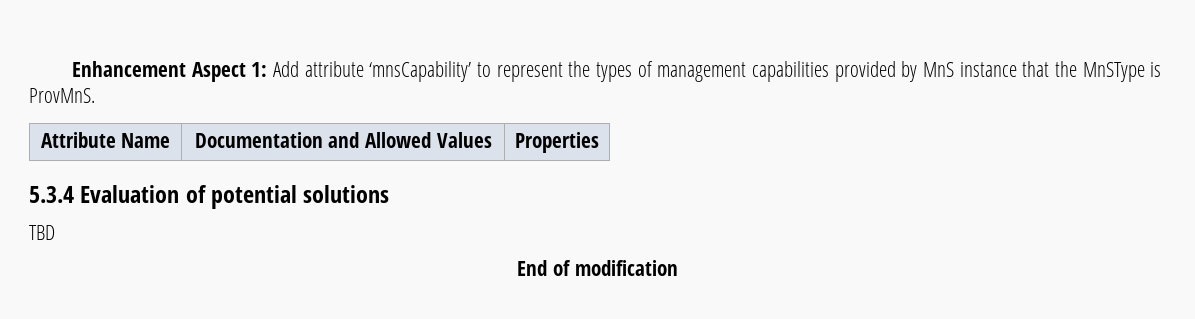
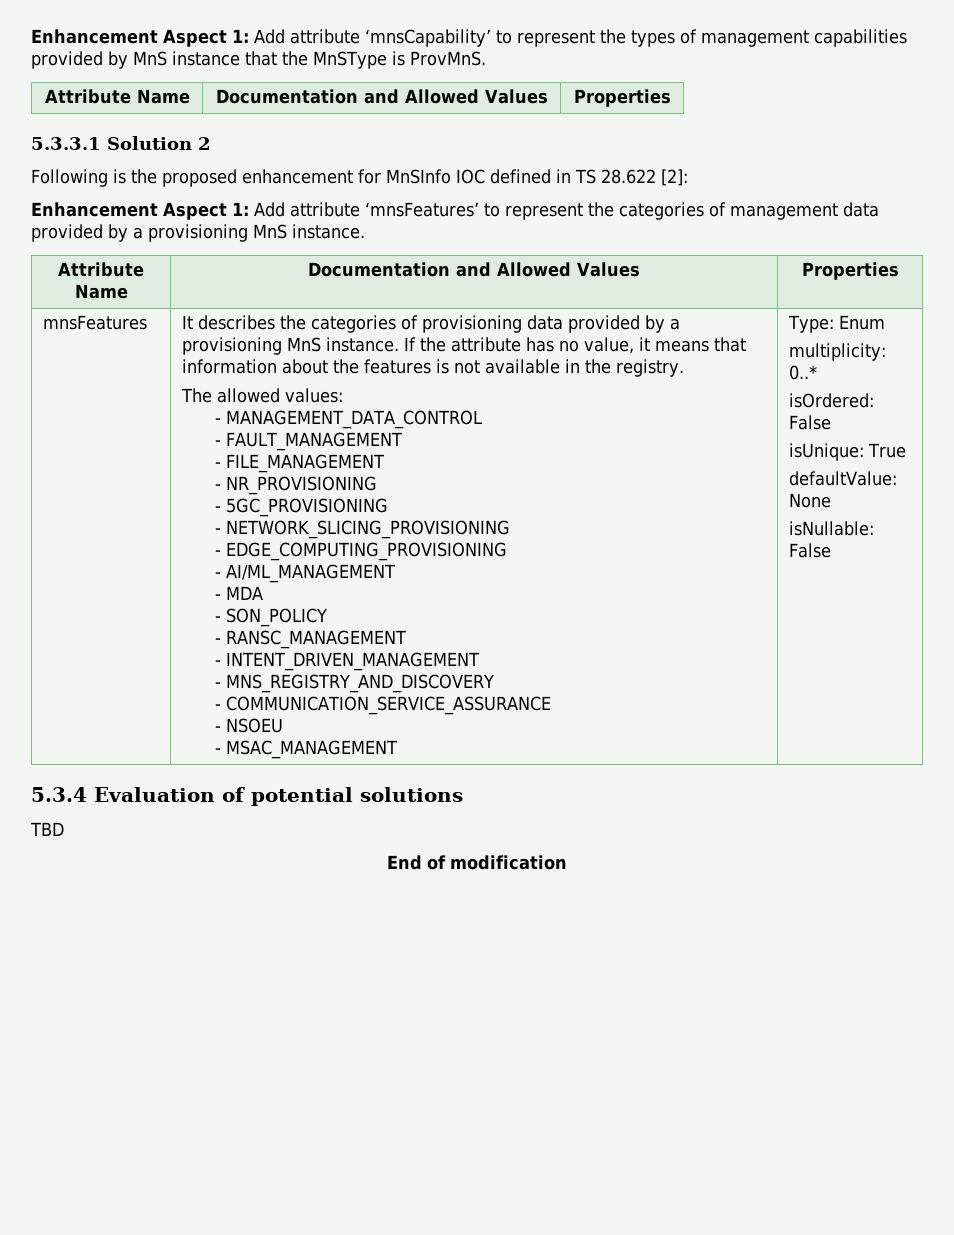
(599, 142) none -> [31,136,211,150] [31,169,688,187] [31,202,879,220] [31,224,365,242] [58,262,144,277] [74,284,128,299] [308,262,641,277] [801,262,899,280] [43,315,148,330] [182,315,681,333] [182,337,747,355] [182,359,685,377] [181,388,344,403] [214,410,482,429] [214,432,402,451] [214,454,384,473] [214,476,377,495] [214,498,388,517] [214,520,510,539] [214,542,507,561] [214,564,395,583] [214,586,263,600] [214,608,327,627] [214,630,406,649] [214,652,479,671] [214,674,494,693] [214,696,551,715] [214,718,283,733] [214,740,397,759] [788,315,886,333] [789,343,887,361] [789,365,818,380] [789,393,875,408] [789,415,832,430] [789,443,907,461] [789,471,898,486] [789,493,832,508] [789,521,875,536] [789,543,832,558] // 5.3.3.1 Solution 2 // Following is the proposed enhancement for MnSInfo IOC defined in TS 28.622 [2]: // Enhancement Aspect 1: Add attribute ‘mnsFeatures’ to represent the categories of management data provided by a provisioning MnS instance. // Attribute Name | Documentation and Allowed Values | Properties // mnsFeatures | It describes the categories of provisioning data provided by a provisioning MnS instance. If the attribute has no value, it means that information about the features is not available in the registry. // The allowed values: // - MANAGEMENT_DATA_CONTROL // - FAULT_MANAGEMENT // - FILE_MANAGEMENT // - NR_PROVISIONING // - 5GC_PROVISIONING // - NETWORK_SLICING_PROVISIONING // - EDGE_COMPUTING_PROVISIONING // - AI/ML_MANAGEMENT // - MDA // - SON_POLICY // - RANSC_MANAGEMENT // - INTENT_DRIVEN_MANAGEMENT // - MNS_REGISTRY_AND_DISCOVERY // - COMMUNICATION_SERVICE_ASSURANCE // - NSOEU // - MSAC_MANAGEMENT | Type: Enum // multiplicity: 0..* // isOrdered: False // isUnique: True // defaultValue: None // isNullable: False

